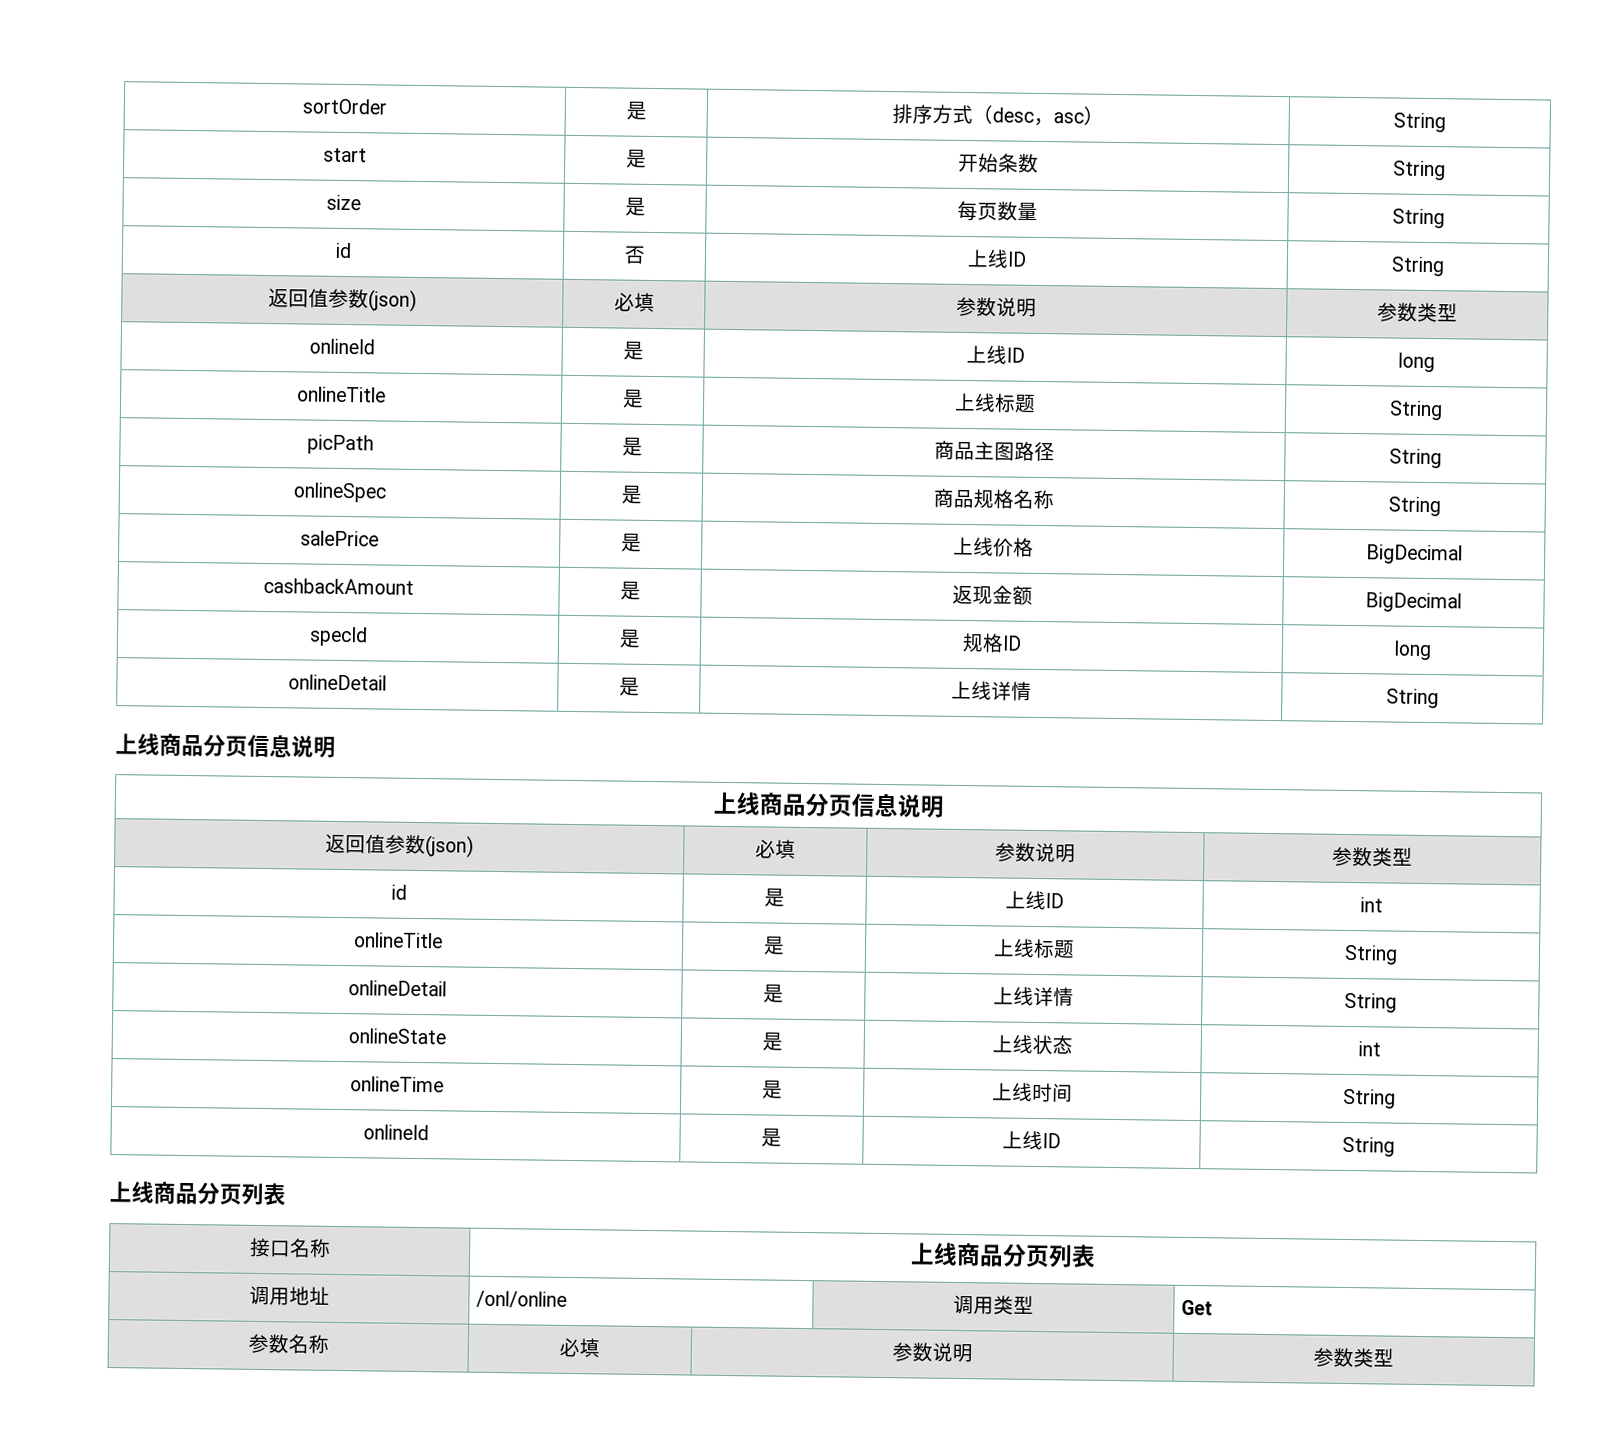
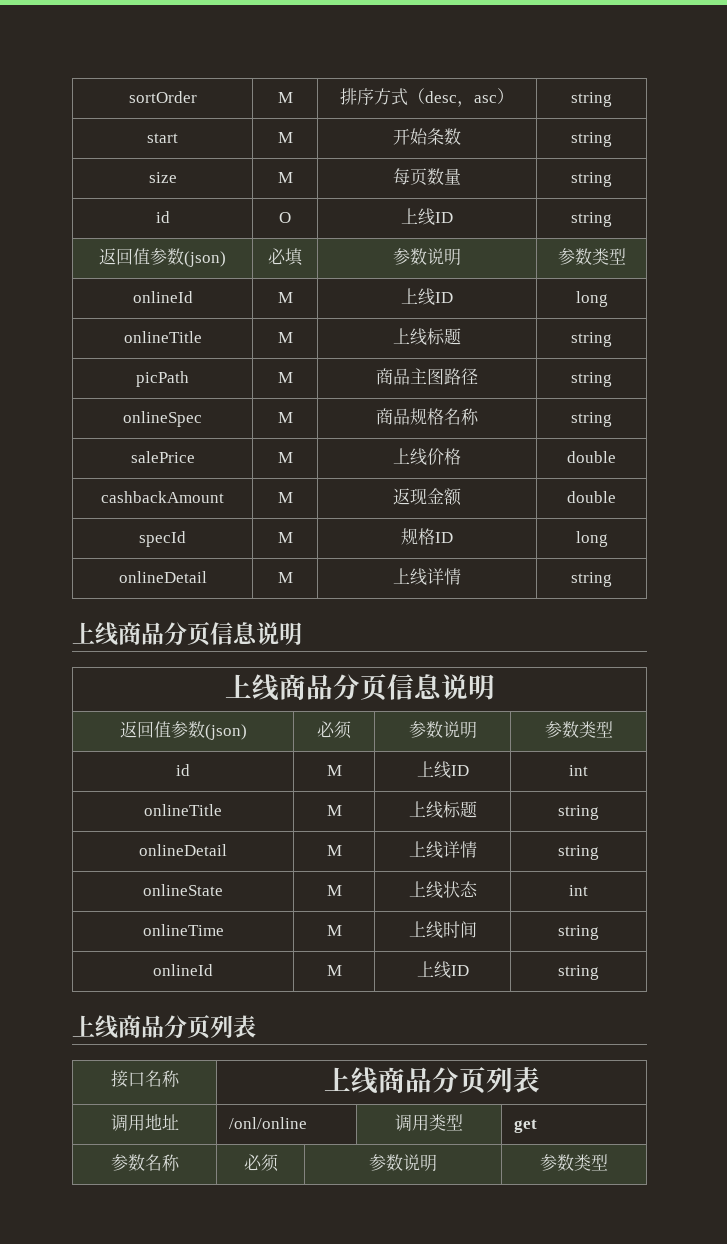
[625,101,647,120] 是 -> [277,92,293,103] M
[1393,112,1446,133] String -> [571,92,612,107] string
[625,149,647,168] 是 -> [277,132,293,143] M
[1393,160,1446,181] String -> [571,132,612,147] string
[624,197,646,216] 是 -> [277,172,293,183] M
[1392,208,1445,229] [334,242,352,259] [623,245,646,264] [966,249,1027,269] [1391,256,1445,277] String // id | 否 | 上线ID | String -> [571,172,612,187] [155,211,170,223] [279,212,291,223] [401,208,454,226] [571,212,612,227] string // id | O | 上线ID | string
[622,341,644,360] 是 -> [277,292,293,303] M
[621,389,644,408] [953,392,1036,413] [1389,400,1443,421] 是 | 上线标题 | String -> [277,332,293,343] [393,328,462,346] [571,332,612,347] M | 上线标题 | string
[621,437,643,456] 是 -> [277,372,293,383] M
[1389,448,1442,469] String -> [571,372,612,387] string
[620,485,642,504] 是 -> [277,412,293,423] M
[1388,496,1441,517] String -> [571,412,612,427] string
[620,533,642,552] 是 -> [277,452,293,463] M
[1366,544,1463,565] BigDecimal -> [567,451,616,463] double
[619,581,641,600] 是 -> [277,492,293,503] M
[1365,592,1462,613] BigDecimal -> [567,491,616,503] double
[618,629,641,648] 是 -> [277,532,293,543] M
[618,677,640,696] [950,680,1032,701] [1386,688,1439,709] 是 | 上线详情 | String -> [277,572,293,583] [393,568,462,586] [571,572,612,587] M | 上线详情 | string
[775,839,796,859] 填 -> [334,721,352,739] 须
[764,888,785,907] 是 -> [326,765,342,776] M
[763,936,785,955] [993,938,1075,959] [1344,944,1398,965] [348,980,447,997] [763,984,784,1003] [993,986,1074,1007] [1344,992,1397,1013] 是 | 上线标题 | String // onlineDetail | 是 | 上线详情 | String -> [326,805,342,816] [408,801,477,819] [558,805,599,820] [139,844,227,856] [326,845,342,856] [408,841,477,859] [558,845,599,860] M | 上线标题 | string // onlineDetail | M | 上线详情 | string
[762,1032,783,1051] 是 -> [326,885,342,896] M
[762,1080,783,1099] 是 -> [326,925,342,936] M
[1343,1088,1396,1109] [362,1124,429,1141] [761,1128,782,1147] [1002,1130,1061,1151] [1342,1136,1395,1157] String // onlineId | 是 | 上线ID | String -> [558,925,599,940] [153,964,213,976] [326,965,342,976] [416,961,469,979] [558,965,599,980] string // onlineId | M | 上线ID | string
[1181,1299,1214,1316] Get -> [513,1119,537,1133] get
[579,1338,600,1358] 填 -> [260,1154,279,1172] 须

